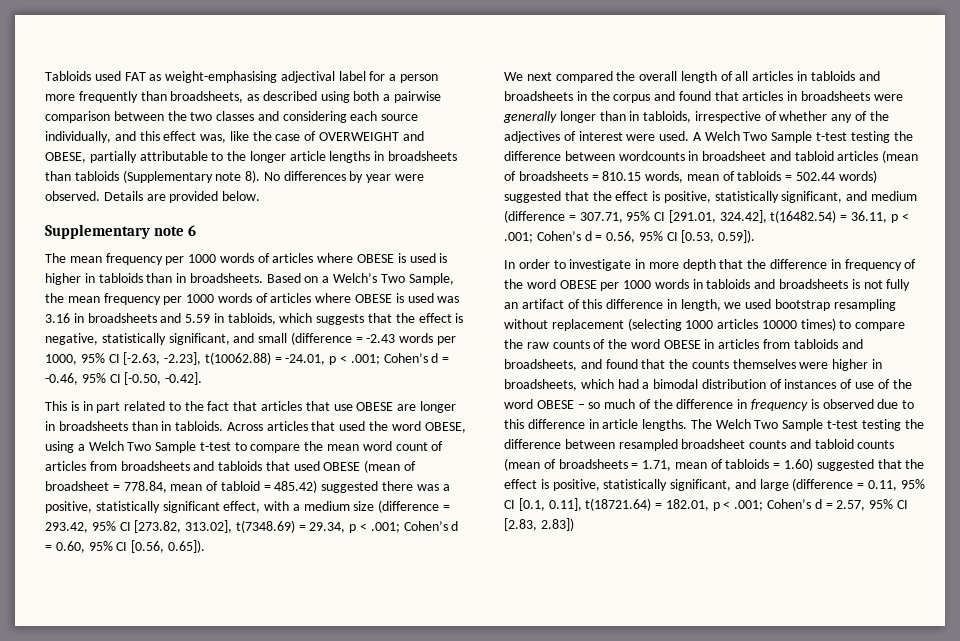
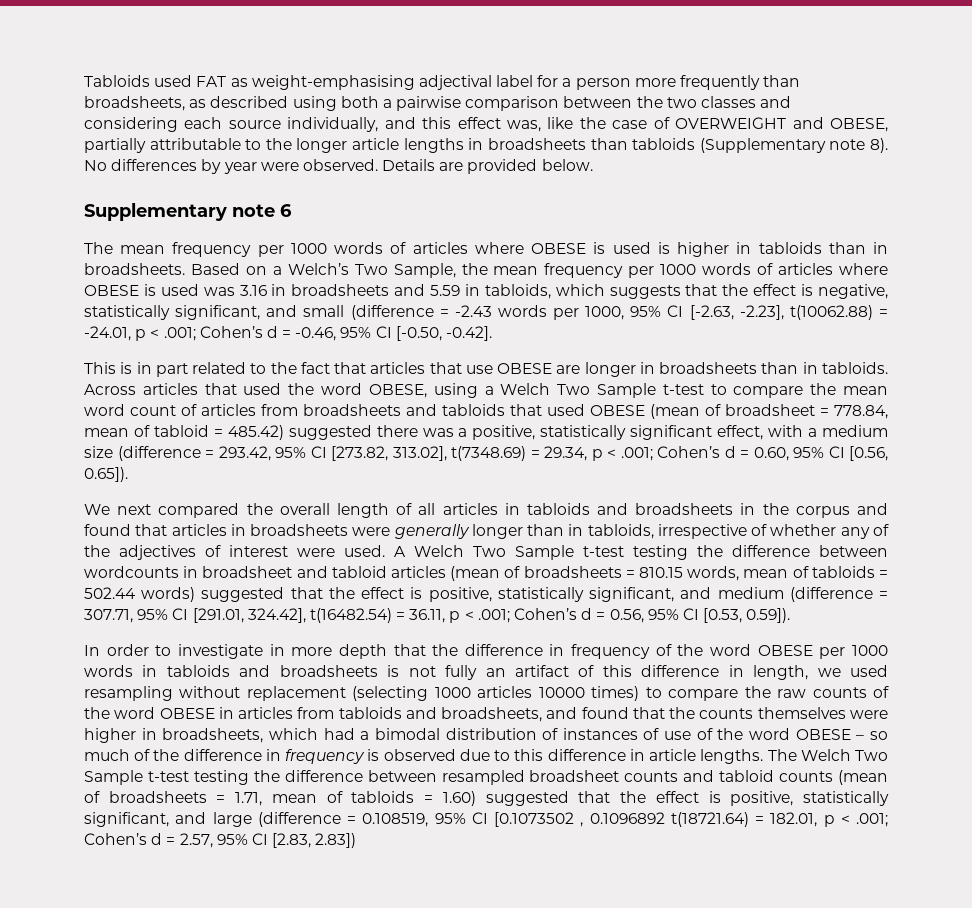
[775,299,831,311] bootstrap -> (888, 671) none
[868,479,925,491] [504,498,582,511] 0.11, 95% CI [0.1, 0.11], -> [362,812,665,827] 0.108519, 95% CI [0.1073502 , 0.1096892

